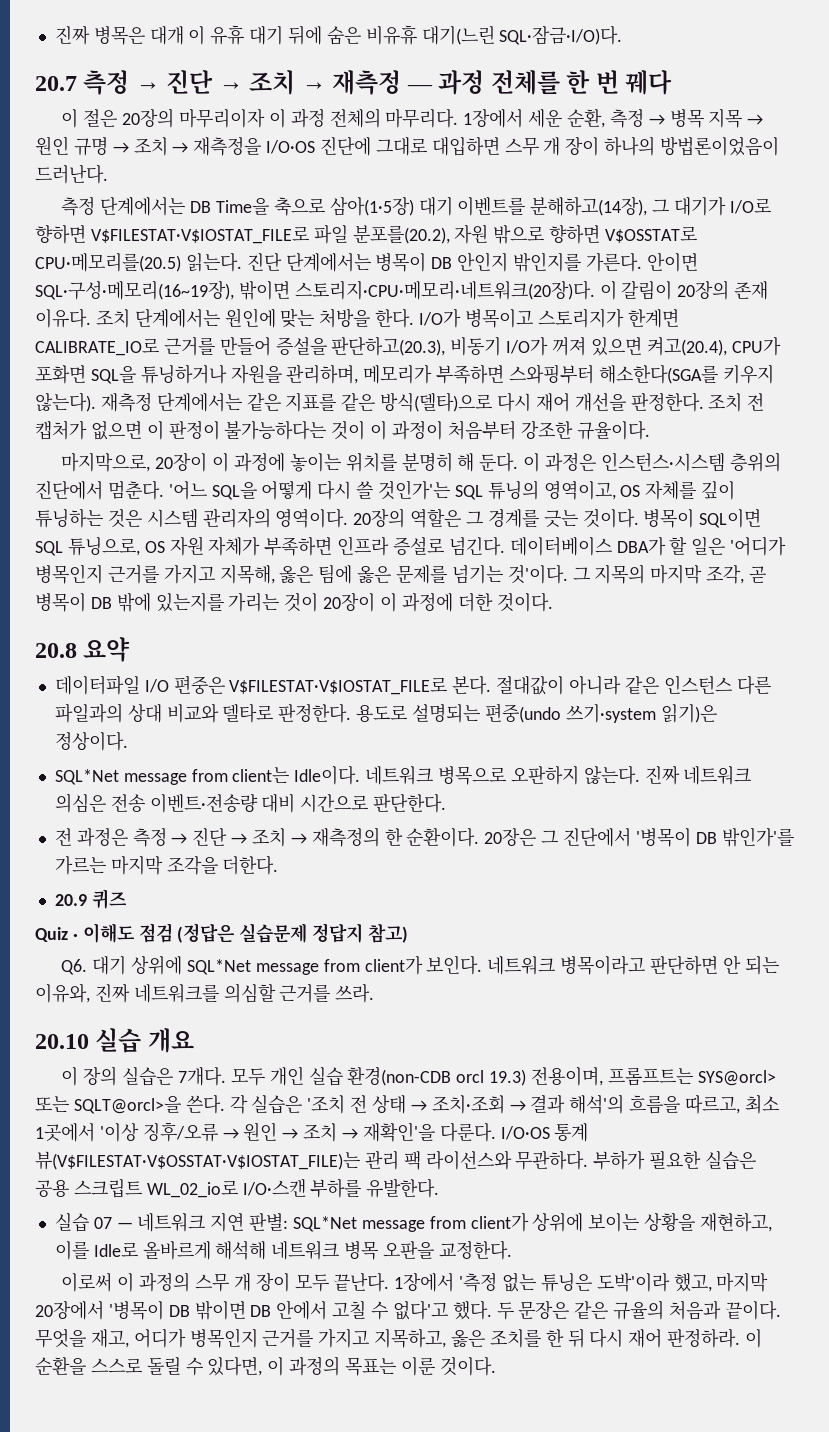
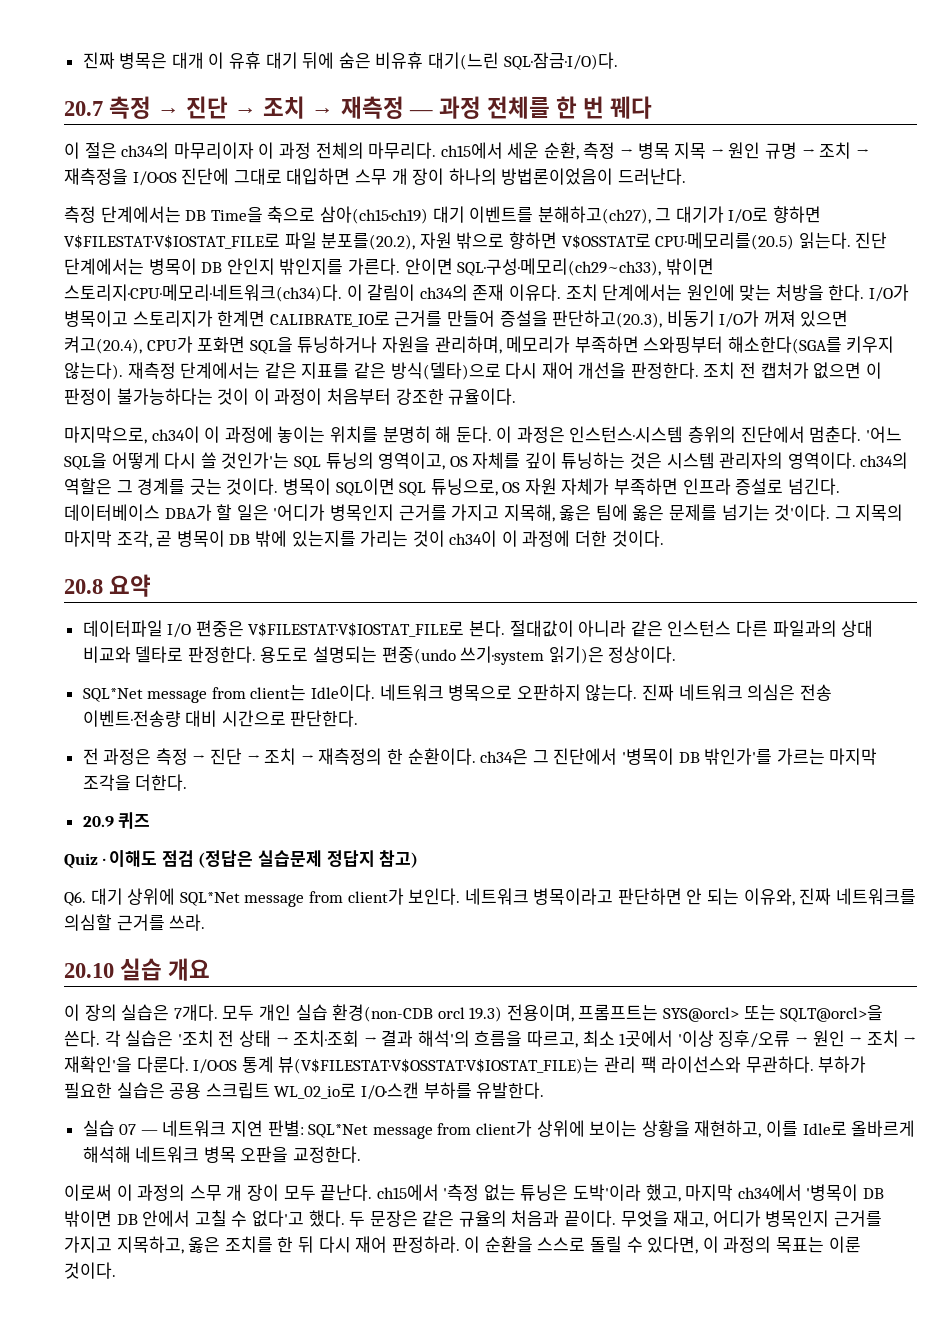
[122,108,175,128] 20장의 -> [121,142,170,159] ch34의
[463,109,524,128] 1장에서 -> [440,142,503,159] ch15에서
[329,197,414,216] 삼아(1·5장) -> [319,206,428,224] 삼아(ch15·ch19)
[530,197,648,216] 분해하고(14장), -> [537,206,651,224] 분해하고(ch27),
[35,280,595,300] SQL·구성·메모리(16~19장), 밖이면 스토리지·CPU·메모리·네트워크(20장)다. -> [457,258,714,276] [64,284,342,302] SQL·구성·메모리(ch29~ch33), 밖이면 스토리지·CPU·메모리·네트워크(ch34)다.
[677,280,730,300] 20장의 -> [419,284,468,301] ch34의
[155,453,208,472] 20장이 -> [151,426,200,443] ch34이
[353,508,406,528] 20장의 -> [860,452,909,469] ch34의
[323,593,376,612] 20장이 -> [449,530,498,547] ch34이
[484,828,537,847] 20장은 -> [480,749,529,765] ch34은
[394,1273,455,1292] 1장에서 -> [376,1184,439,1201] ch15에서
[35,1301,104,1320] 20장에서 -> [737,1184,802,1201] ch34에서

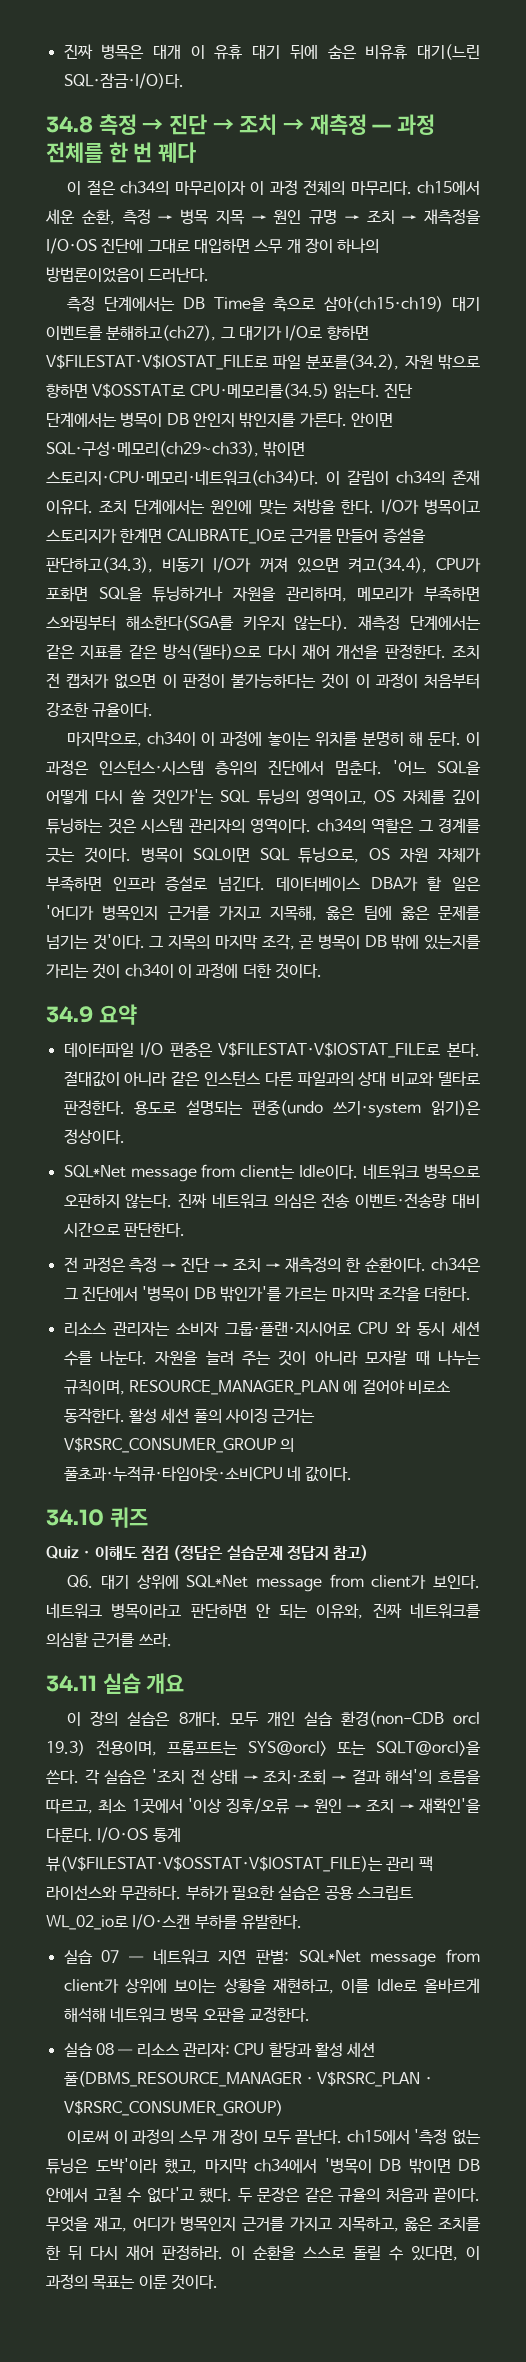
[64,101,103,116] 20.7 -> [46,116,93,133] 34.8
[321,233,416,250] 분포를(20.2), -> [306,354,400,370] 분포를(34.2),
[655,232,795,250] CPU·메모리를(20.5) -> [189,383,329,399] CPU·메모리를(34.5)
[552,310,663,328] 판단하고(20.3), -> [46,557,153,573] 판단하고(34.3),
[64,336,142,354] 켜고(20.4), -> [347,557,427,573] 켜고(34.4),
[64,579,103,594] 20.8 -> [46,1006,93,1023] 34.9
[82,816,114,827] 20.9 -> [63,1321,480,1336] [63,1350,481,1366] [63,1379,450,1395] [63,1408,316,1424] [63,1437,294,1453] [63,1466,353,1482] [46,1509,104,1526] 리소스 관리자는 소비자 그룹·플랜·지시어로 CPU 와 동시 세션 수를 나눈다. 자원을 늘려 주는 것이 아니라 모자랄 때 나누는 규칙이며, RESOURCE_MANAGER_PLAN 에 걸어야 비로소 동작한다. 활성 세션 풀의 사이징 근거는 V$RSRC_CONSUMER_GROUP 의 풀초과·누적큐·타임아웃·소비CPU 네 값이다. // 34.10
[64,963,114,978] 20.10 -> [46,1675,97,1692] 34.11
[173,1004,218,1021] 7개다. -> [178,1712,221,1726] 8개다.
(362, 1154) none -> [63,2042,376,2057] [63,2071,432,2087] [63,2100,283,2116] // 실습 08 — 리소스 관리자: CPU 할당과 활성 세션 풀(DBMS_RESOURCE_MANAGER · V$RSRC_PLAN · V$RSRC_CONSUMER_GROUP)

